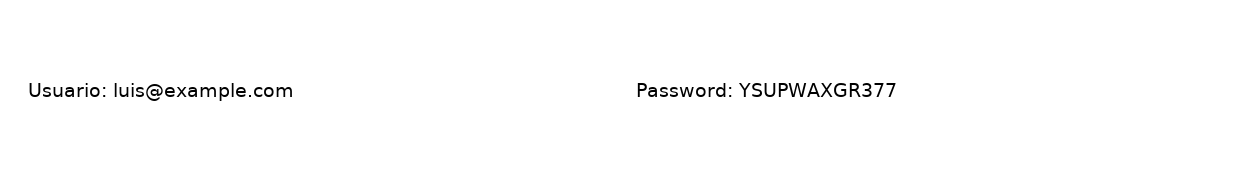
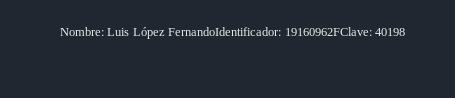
[28,83,294,101] [636,83,897,97] Usuario: luis@example.com // Password: YSUPWAXGR377 -> [60,27,405,39] Nombre: Luis López FernandoIdentificador: 19160962FClave: 40198

